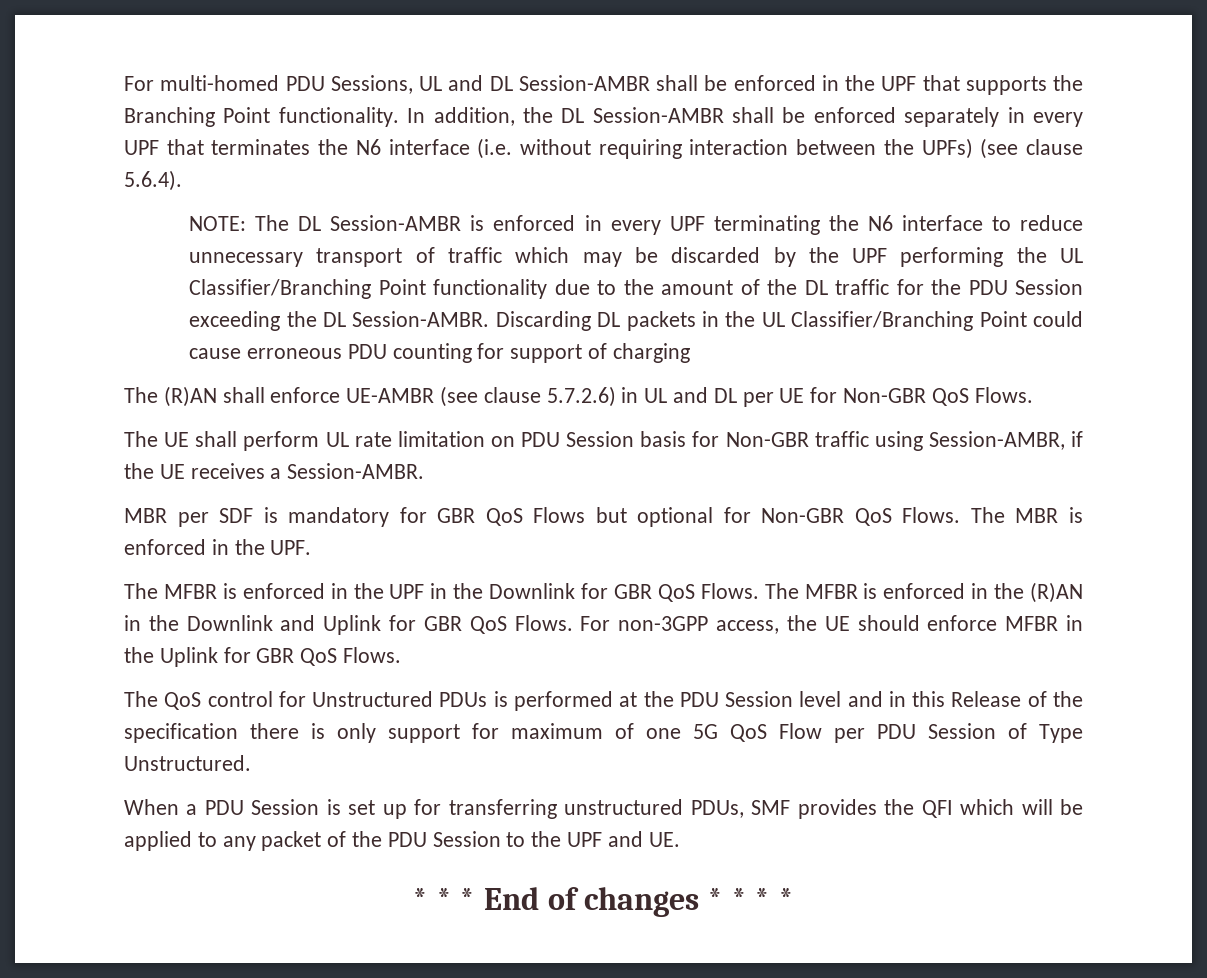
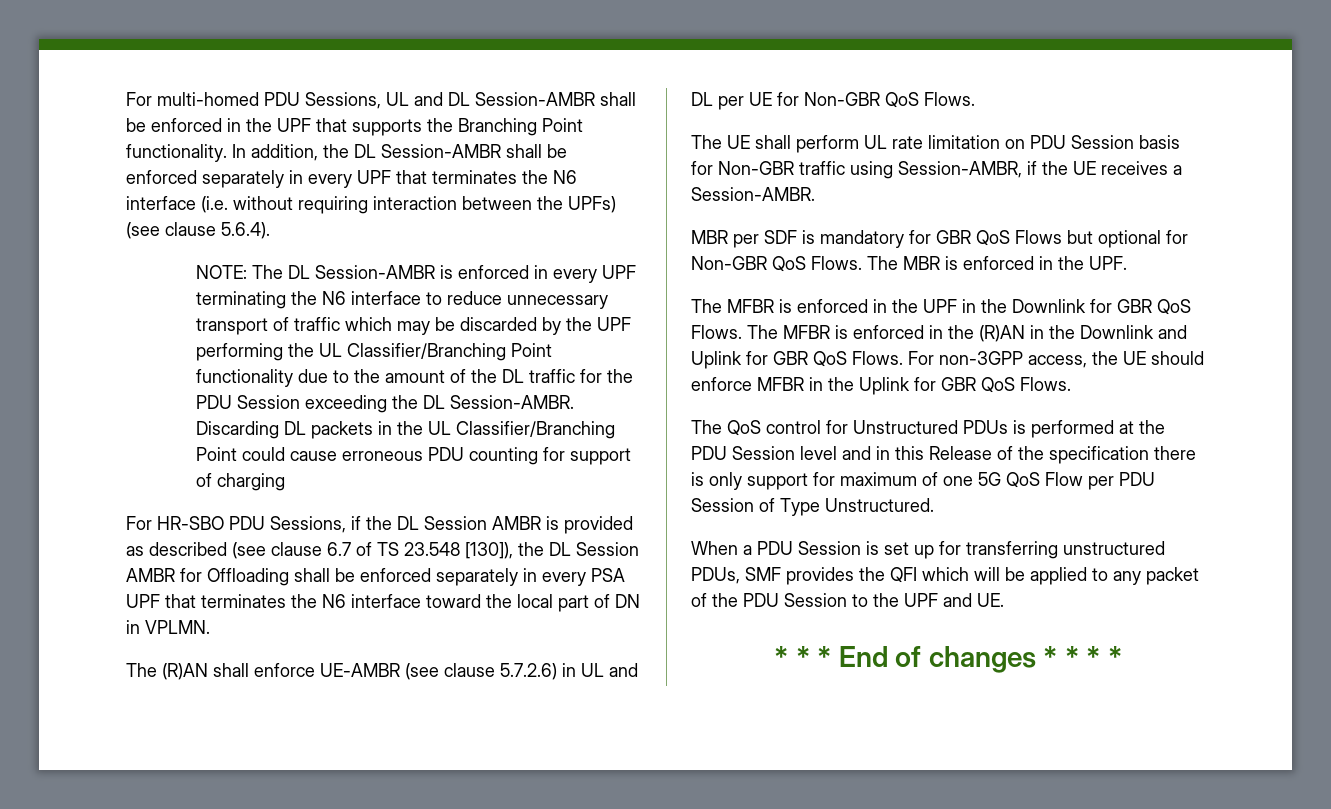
(690, 353) none -> [126,516,633,534] [126,542,639,559] [126,568,625,586] [126,594,640,612] [126,620,210,634] // For HR-SBO PDU Sessions, if the DL Session AMBR is provided as described (see clause 6.7 of TS 23.548 [130]), the DL Session AMBR for Offloading shall be enforced separately in every PSA UPF that terminates the N6 interface toward the local part of DN in VPLMN.

